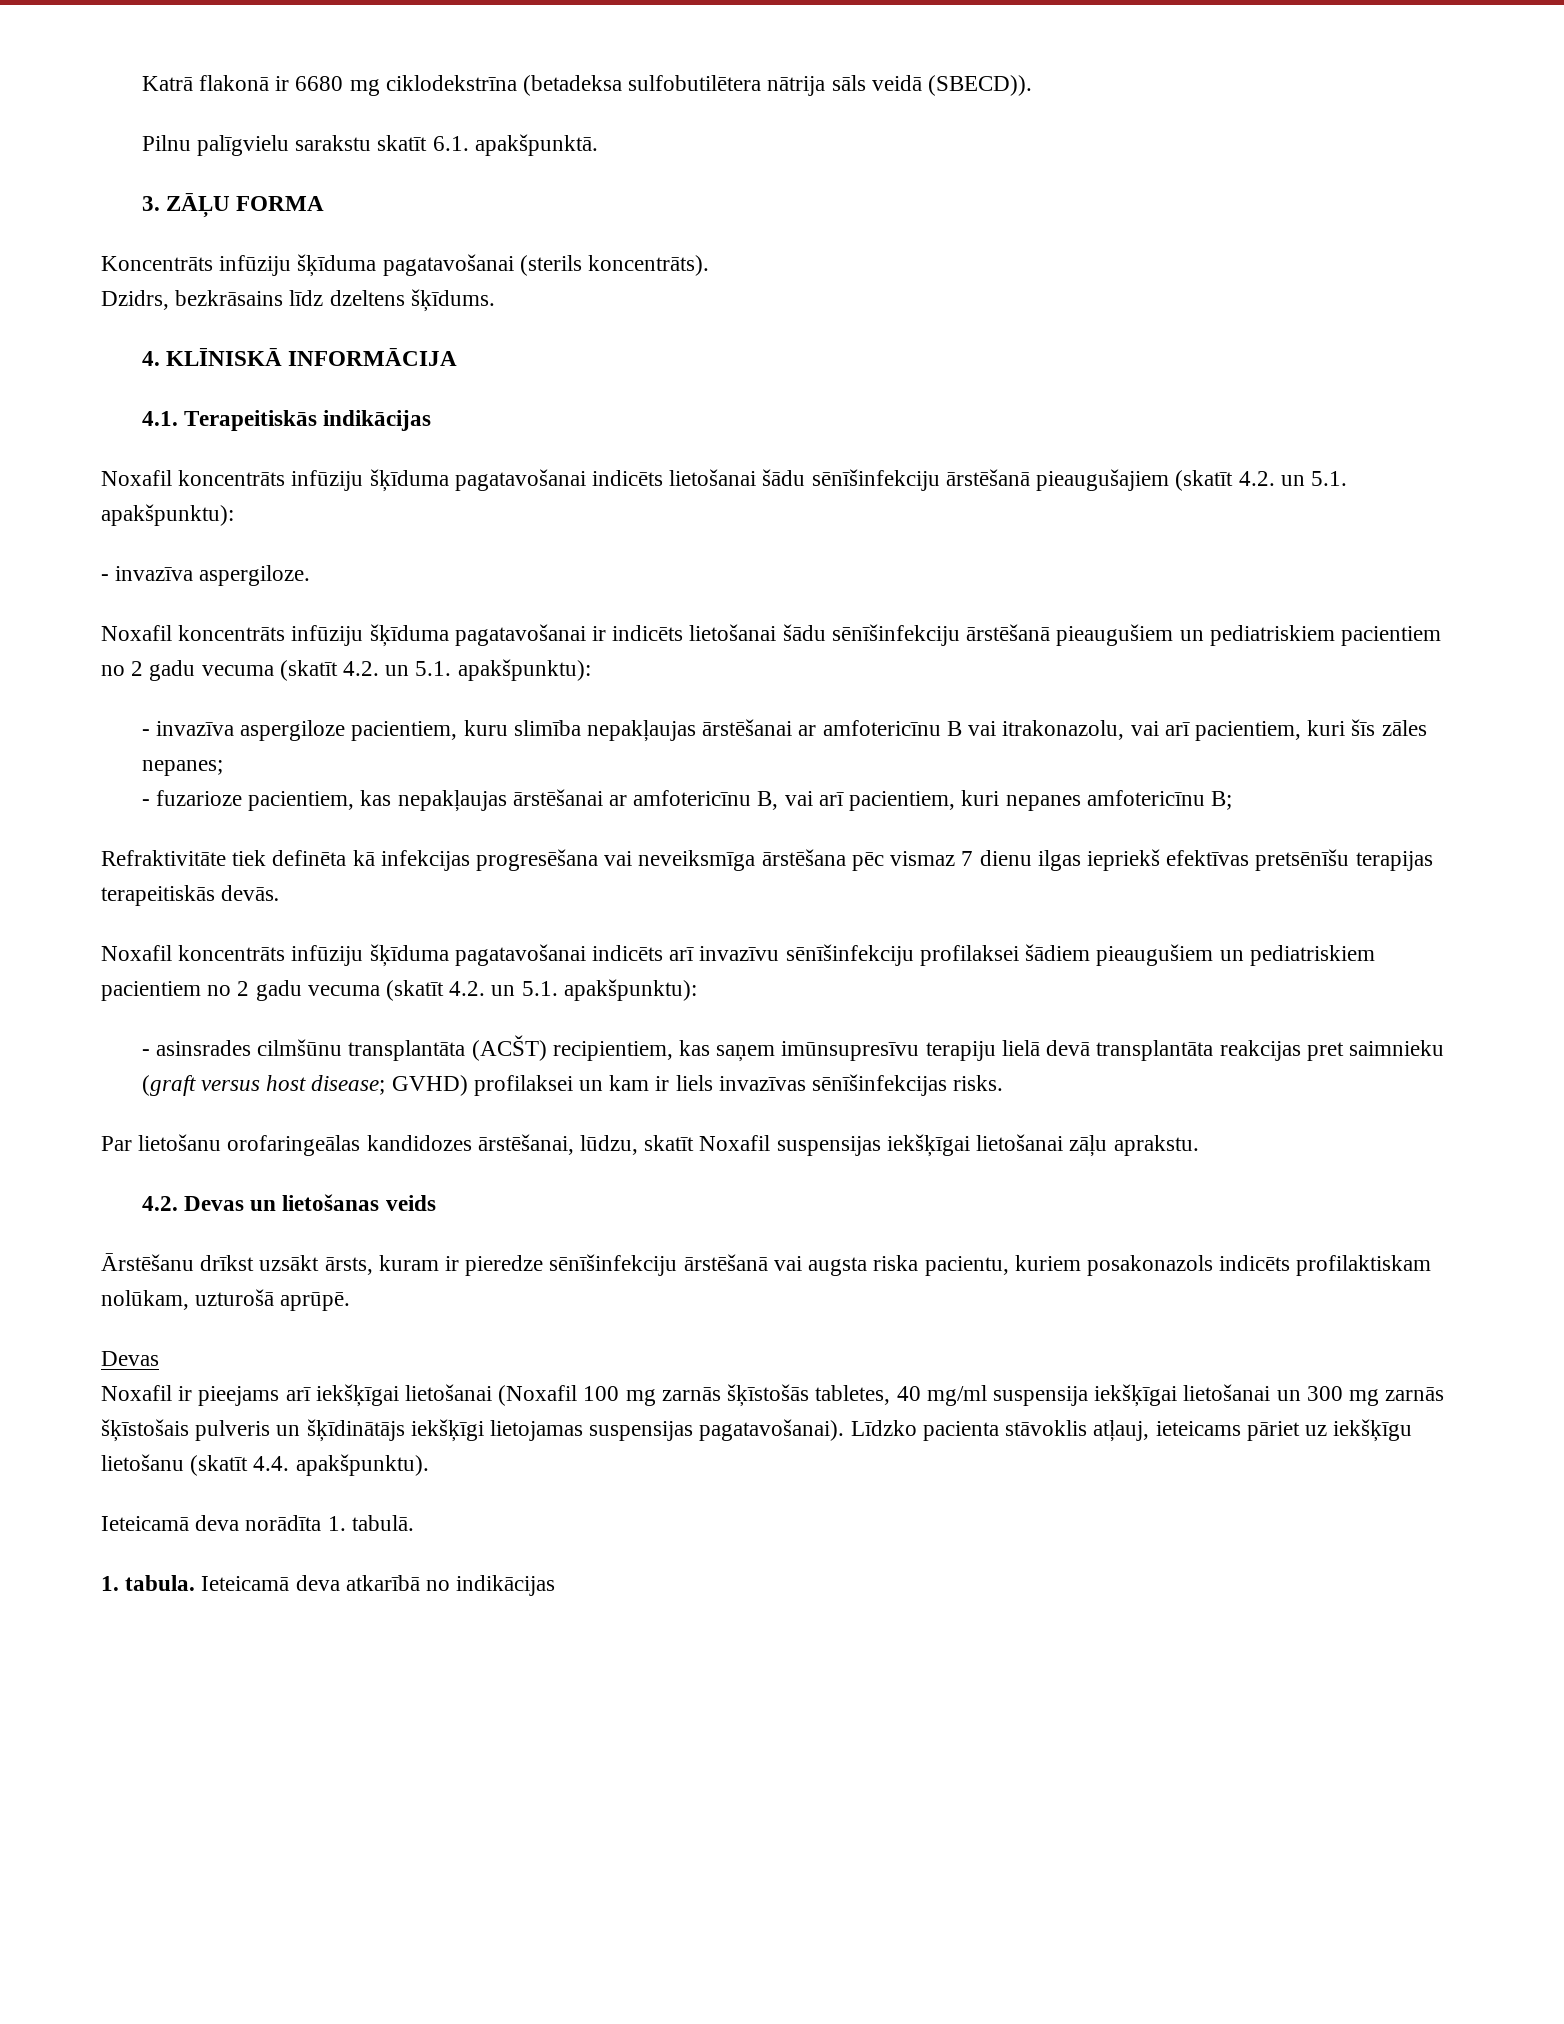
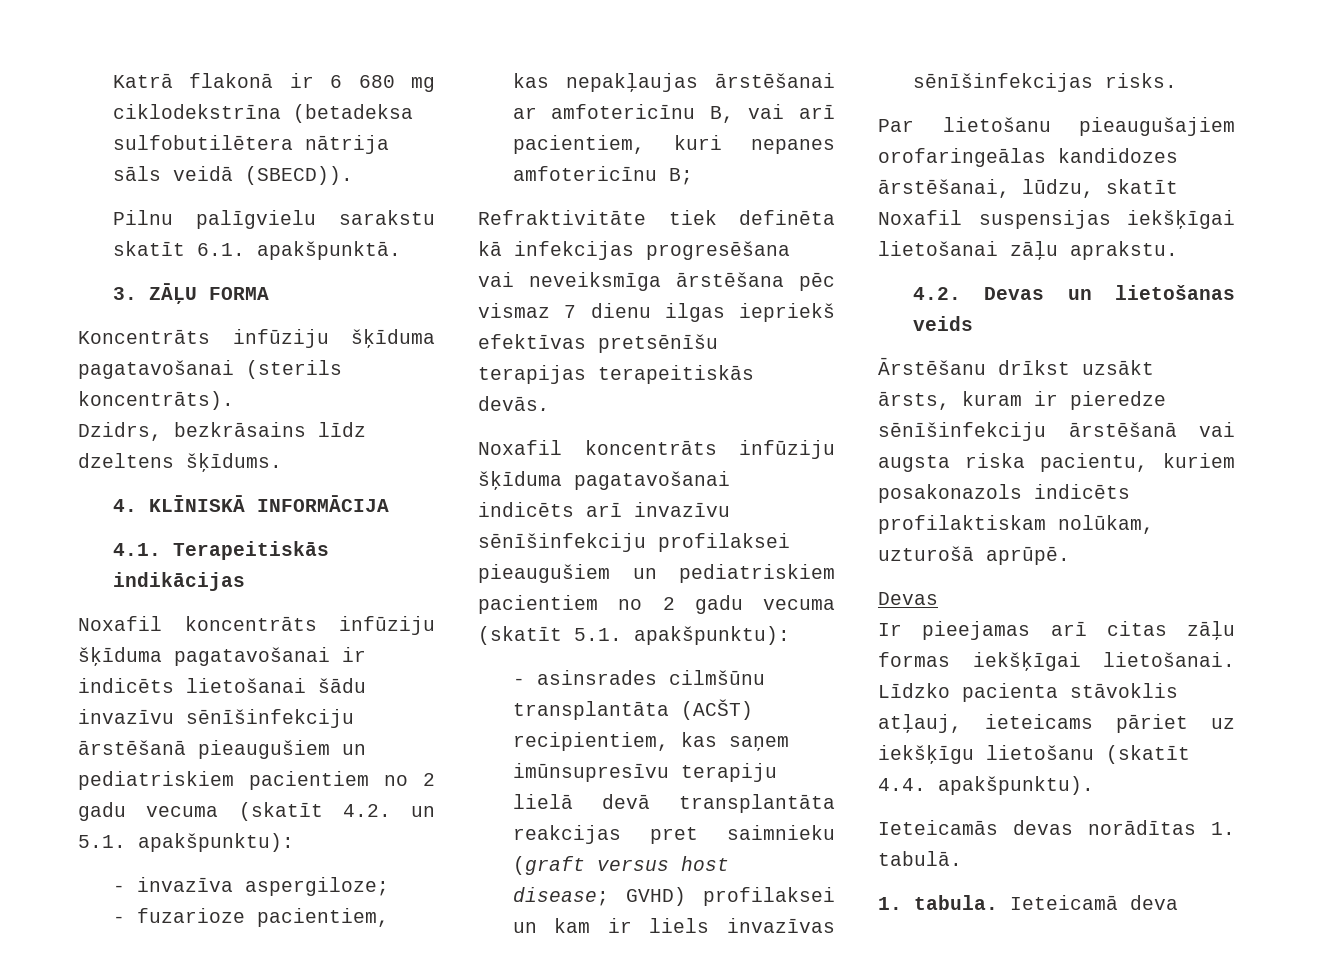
[295,76,344,91] 6680 -> [330,75,395,88] 6 680
[101,469,1347,492] [101,504,234,526] [101,565,311,586] // Noxafil koncentrāts infūziju šķīduma pagatavošanai indicēts lietošanai šādu sēnīšinfekciju ārstēšanā pieaugušajiem (skatīt 4.2. un 5.1. apakšpunktu): // - invazīva aspergiloze. -> (245, 581) none
(826, 632) none -> [78,709,174,724] invazīvu
[240,719,1427,742] [141,760,223,776] aspergiloze pacientiem, kuru slimība nepakļaujas ārstēšanai ar amfotericīnu B vai itrakonazolu, vai arī pacientiem, kuri šīs zāles nepanes; -> [244,877,389,896] aspergiloze;
[1025,944,1375,966] [101,980,516,1001] šādiem pieaugušiem un pediatriskiem pacientiem no 2 gadu vecuma (skatīt 4.2. un -> [478,564,835,583] [478,595,835,614] [478,626,562,645] pieaugušiem un pediatriskiem pacientiem no 2 gadu vecuma (skatīt
(222, 1142) none -> [1079,117,1235,136] pieaugušajiem
[101,1384,1445,1407] [101,1419,845,1442] Noxafil ir pieejams arī iekšķīgai lietošanai (Noxafil 100 mg zarnās šķīstošās tabletes, 40 mg/ml suspensija iekšķīgai lietošanai un 300 mg zarnās šķīstošais pulveris un šķīdinātājs iekšķīgi lietojamas suspensijas pagatavošanai). -> [878,621,1235,640] [878,652,1235,671] Ir pieejamas arī citas zāļu formas iekšķīgai lietošanai.
[101,1515,322,1531] Ieteicamā deva norādīta -> [878,820,1196,835] Ieteicamās devas norādītas
[345,1575,556,1596] atkarībā no indikācijas -> (1178, 902) none

